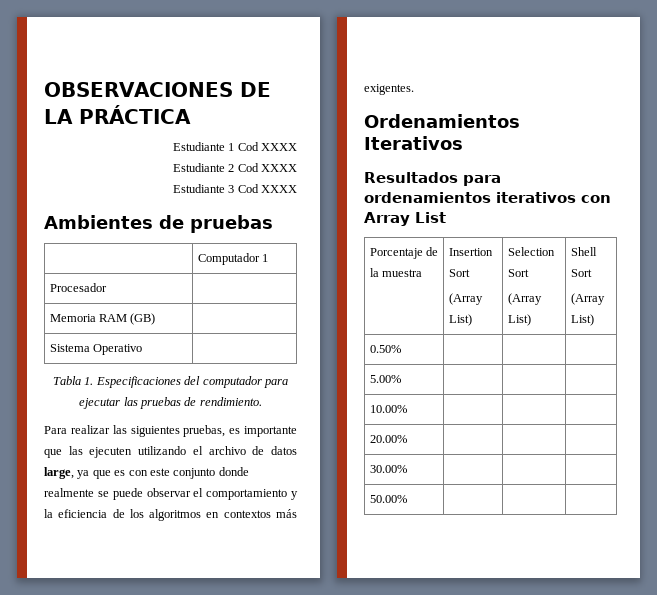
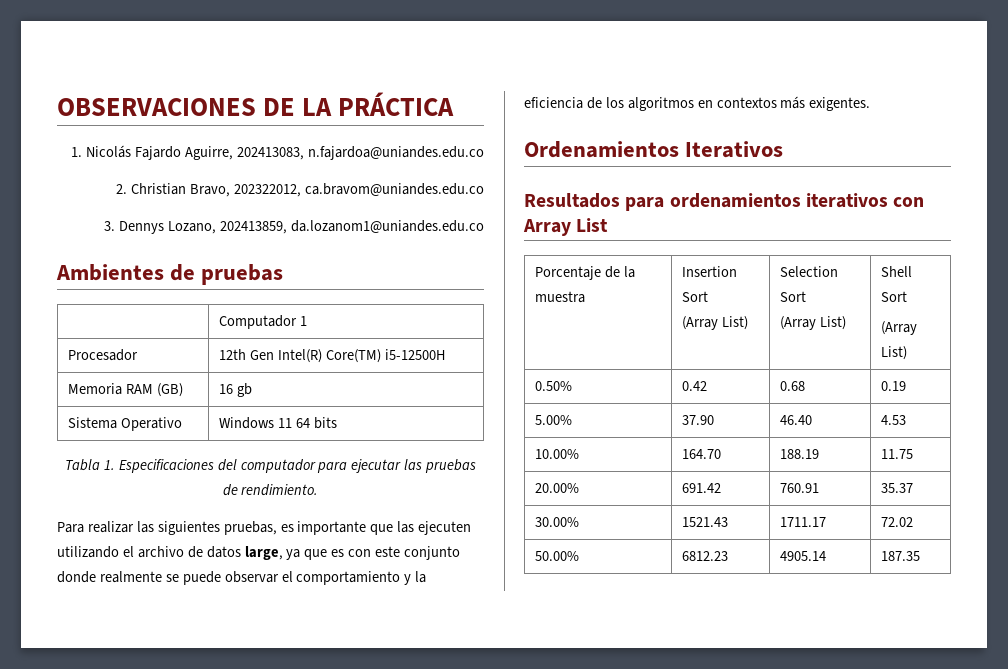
[172,142,297,151] [172,163,297,172] [172,184,297,193] Estudiante 1 Cod XXXX // Estudiante 2 Cod XXXX // Estudiante 3 Cod XXXX -> [71,145,484,160] [116,183,484,197] [104,220,484,234] 1. Nicolás Fajardo Aguirre, 202413083, n.fajardoa@uniandes.edu.co // 2. Christian Bravo, 202322012, ca.bravom@uniandes.edu.co // 3. Dennys Lozano, 202413859, da.lozanom1@uniandes.edu.co
(107, 287) none -> [218,349,445,363] 12th Gen Intel(R) Core(TM) i5-12500H
(156, 319) none -> [218,383,252,397] 16 gb
(142, 349) none -> [218,417,337,429] Windows 11 64 bits
[369,375,401,383] [369,405,407,413] [369,435,407,443] [369,465,407,473] [369,495,407,503] | | // 5.00% | | | // 10.00% | | | // 20.00% | | | // 30.00% | | | // 50.00% | | | -> [681,381,707,391] [779,381,805,391] [880,381,906,391] [534,415,572,425] [681,415,714,425] [779,415,812,425] [880,415,906,425] [534,449,579,459] [681,449,721,459] [779,449,819,459] [880,449,913,459] [534,483,579,493] [681,483,721,493] [779,483,819,493] [880,483,913,493] [534,517,579,527] [681,517,728,527] [779,517,826,527] [880,517,913,527] [534,551,579,561] [681,551,728,561] [779,551,826,561] [880,551,920,561] 0.42 | 0.68 | 0.19 // 5.00% | 37.90 | 46.40 | 4.53 // 10.00% | 164.70 | 188.19 | 11.75 // 20.00% | 691.42 | 760.91 | 35.37 // 30.00% | 1521.43 | 1711.17 | 72.02 // 50.00% | 6812.23 | 4905.14 | 187.35

